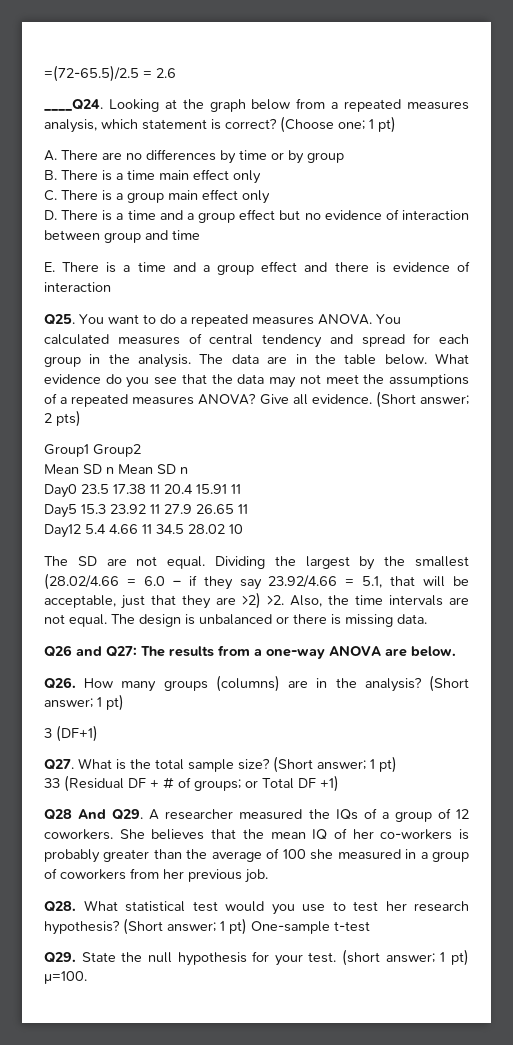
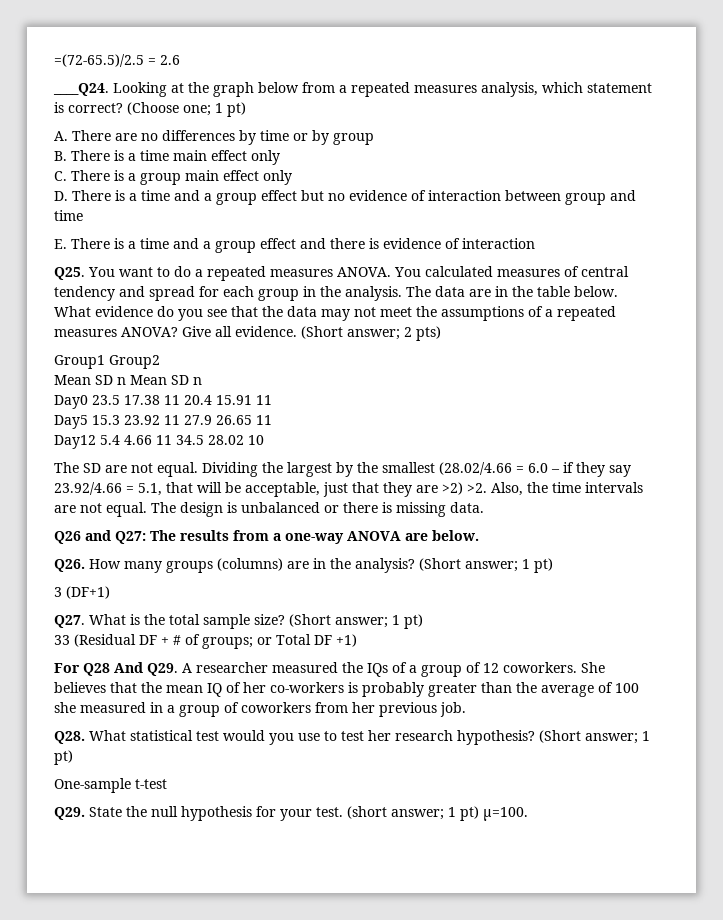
(339, 783) none -> [54,663,80,673] For
(247, 926) none -> (73, 757) //

